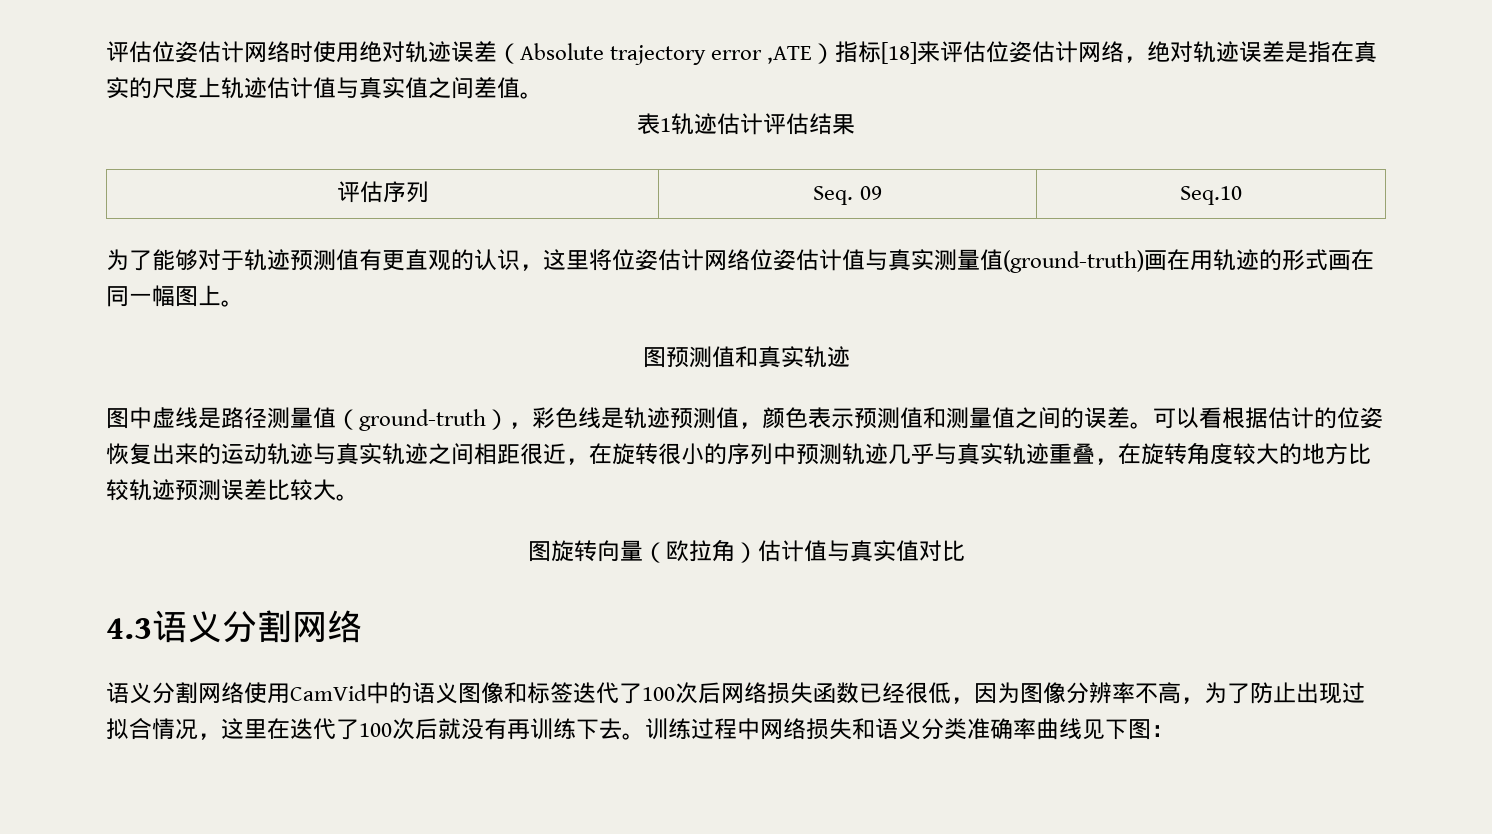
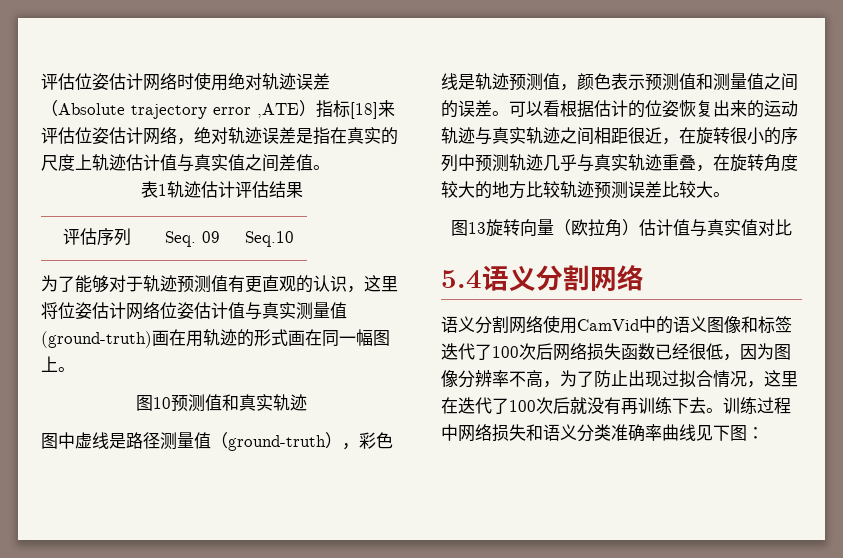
(666, 357) none -> [153,397,171,409] 10
(551, 551) none -> [468,222,486,234] 13
[106,618,152,639] 4.3 -> [441,270,482,289] 5.4

